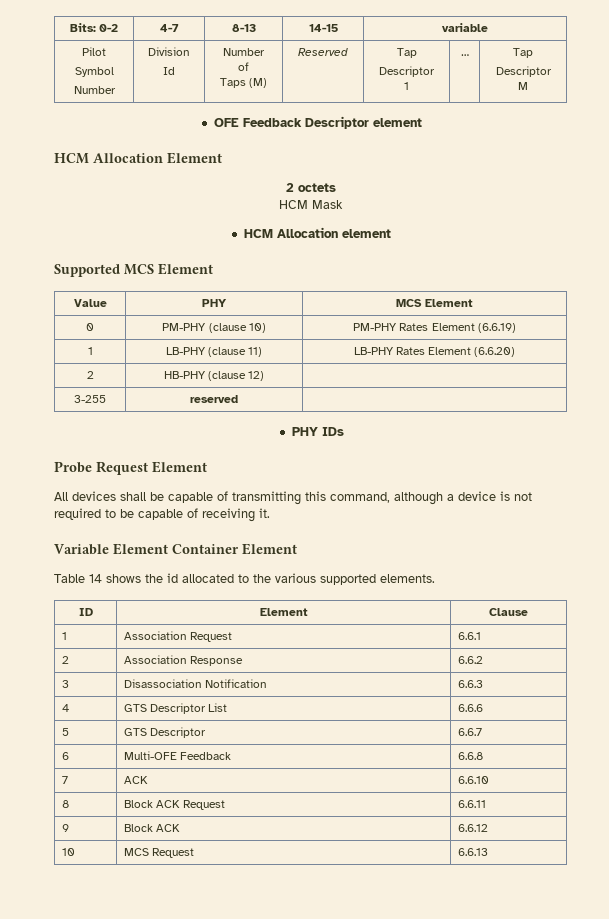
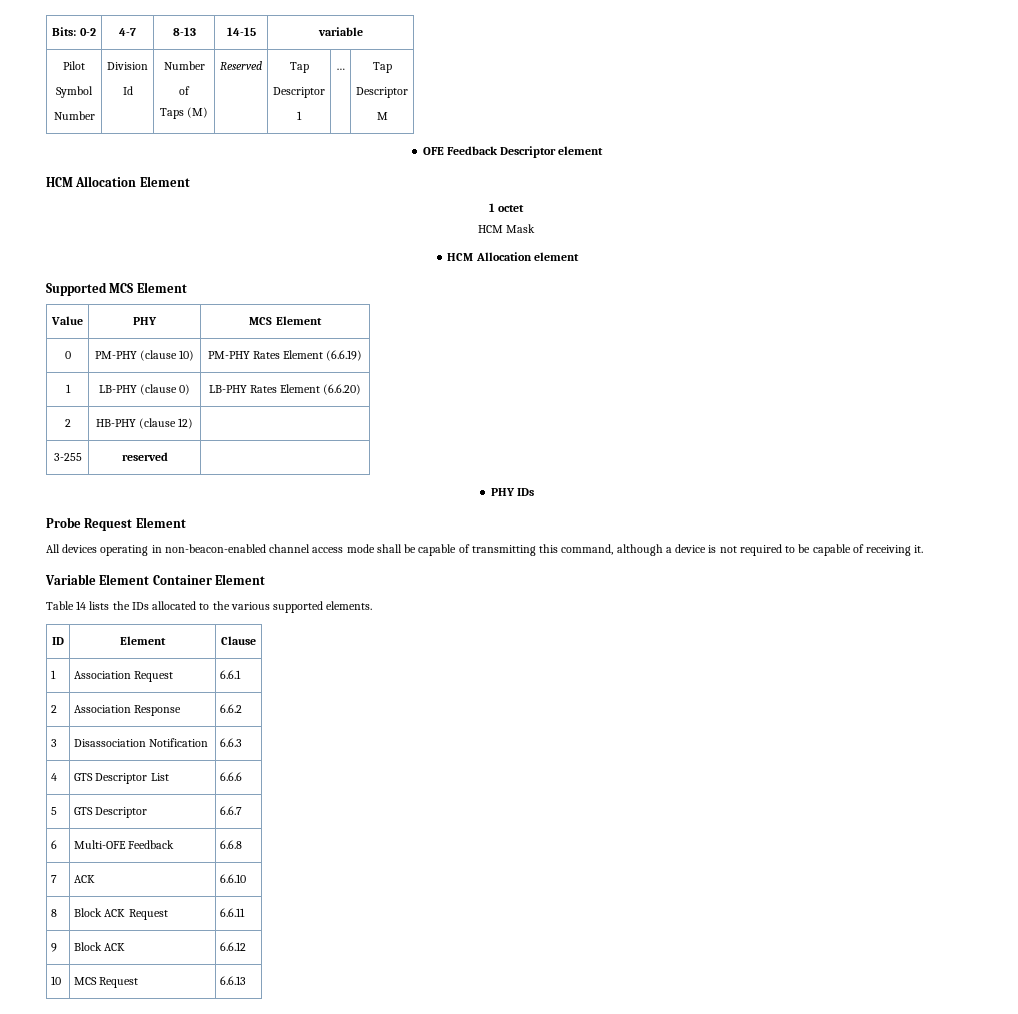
[285,183,336,192] 2 octets -> [488,203,525,212] 1 octet
[248,347,263,357] 11) -> [179,384,191,395] 0)
(116, 496) none -> [100,544,375,556] operating in non-beacon-enabled channel access mode
[106,573,178,583] shows the id -> [89,601,149,610] lists the IDs

